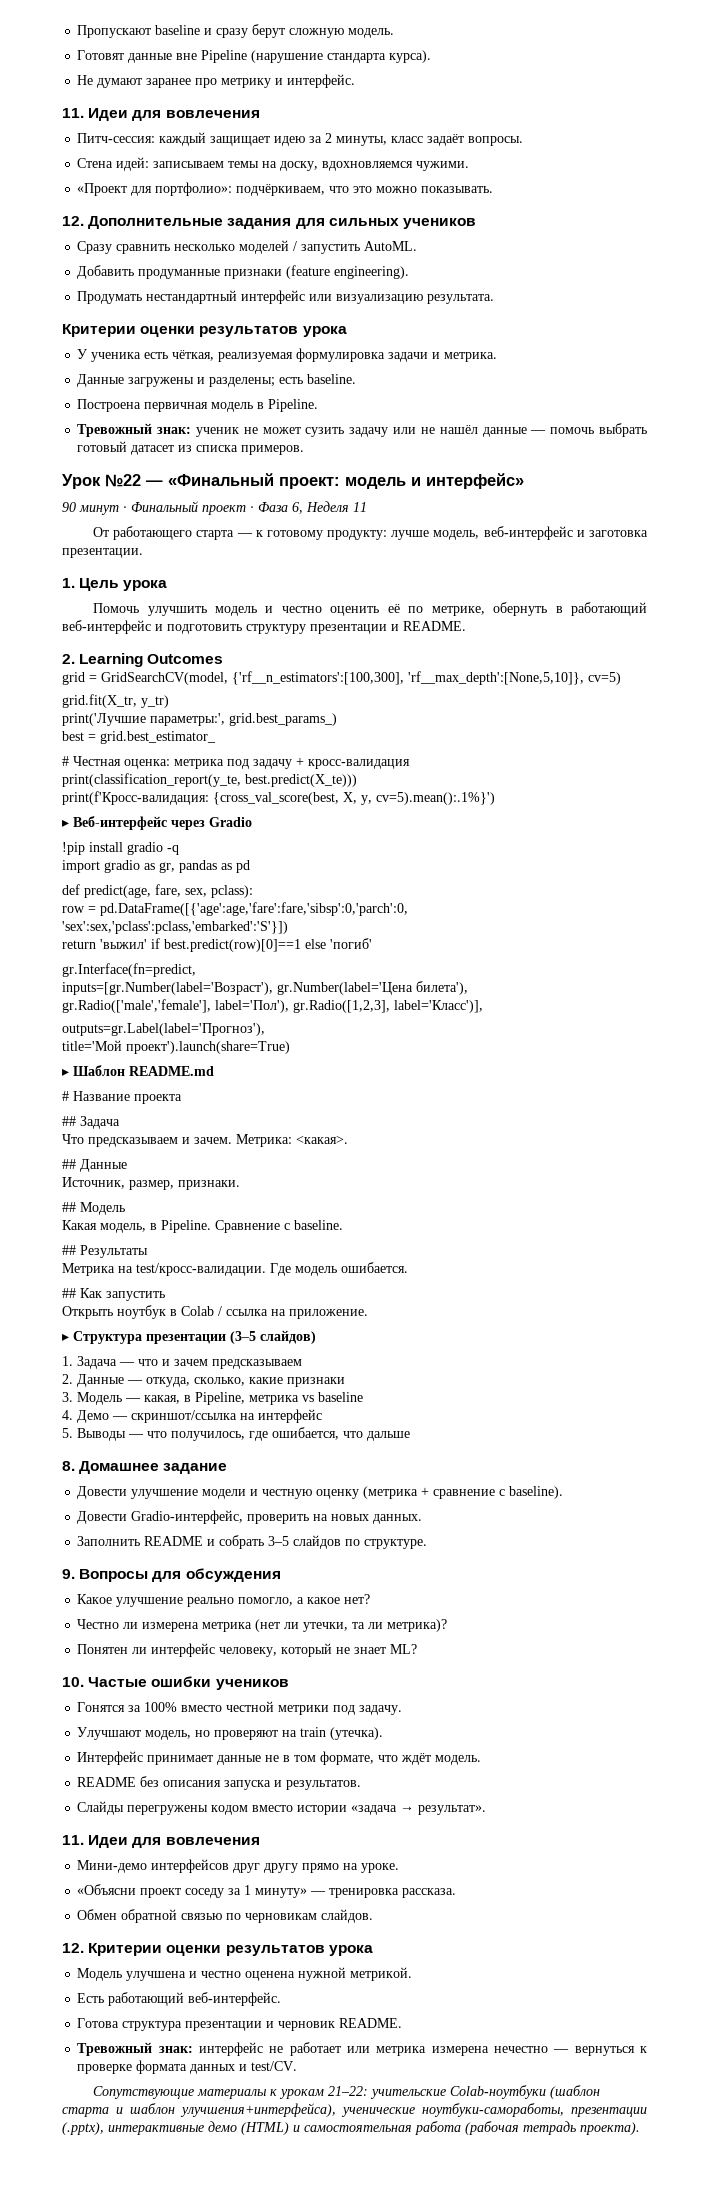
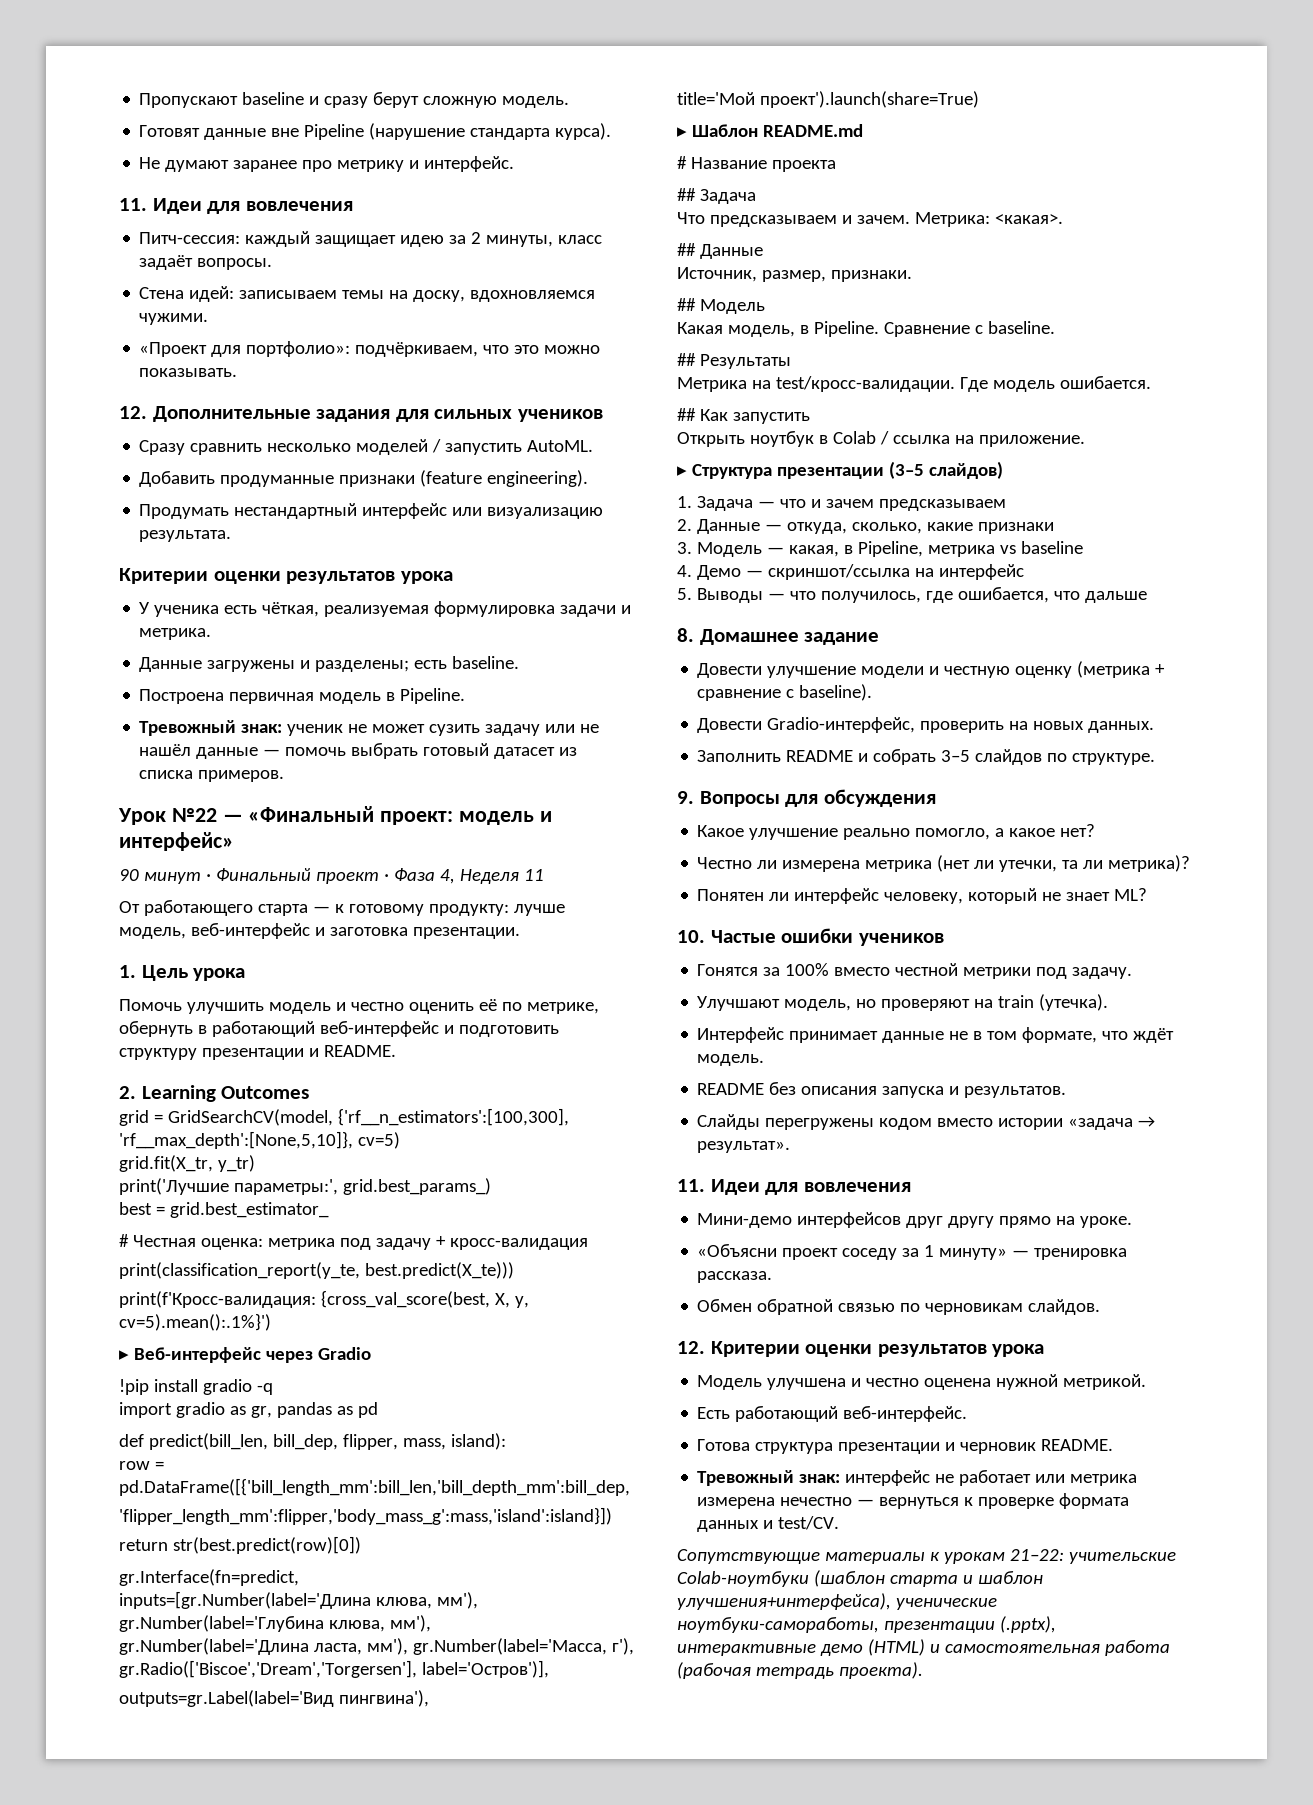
[292,502,303,514] 6, -> [439,869,455,884] 4,
[84,884,253,898] predict(age, fare, sex, pclass): -> [148,1433,506,1450] predict(bill_len, bill_dep, flipper, mass, island):
[100,902,408,916] [62,921,288,934] pd.DataFrame([{'age':age,'fare':fare,'sibsp':0,'parch':0, // 'sex':sex,'pclass':pclass,'embarked':'S'}]) -> [119,1478,630,1496] [119,1507,612,1525] pd.DataFrame([{'bill_length_mm':bill_len,'bill_depth_mm':bill_dep, // 'flipper_length_mm':flipper,'body_mass_g':mass,'island':island}])
[100,938,372,952] [62,963,196,977] [62,981,468,995] [62,999,483,1013] [62,1023,265,1036] 'выжил' if best.predict(row)[0]==1 else 'погиб' // gr.Interface(fn=predict, // inputs=[gr.Number(label='Возраст'), gr.Number(label='Цена билета'), // gr.Radio(['male','female'], label='Пол'), gr.Radio([1,2,3], label='Класс')], // outputs=gr.Label(label='Прогноз'), -> [172,1536,361,1554] [119,1569,299,1586] [119,1591,478,1609] [119,1615,431,1632] [119,1638,634,1655] [119,1660,549,1678] [119,1690,429,1707] str(best.predict(row)[0]) // gr.Interface(fn=predict, // inputs=[gr.Number(label='Длина клюва, мм'), gr.Number(label='Глубина клюва, мм'), // gr.Number(label='Длина ласта, мм'), gr.Number(label='Масса, г'), gr.Radio(['Biscoe','Dream','Torgersen'], label='Остров')], // outputs=gr.Label(label='Вид пингвина'),

